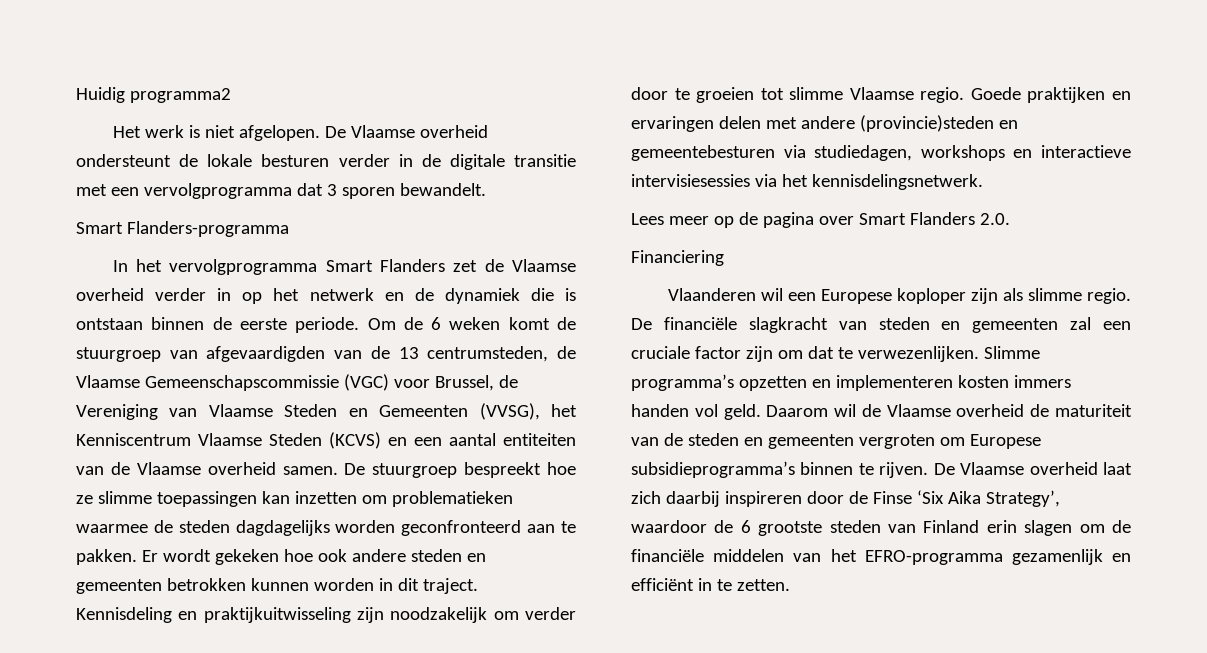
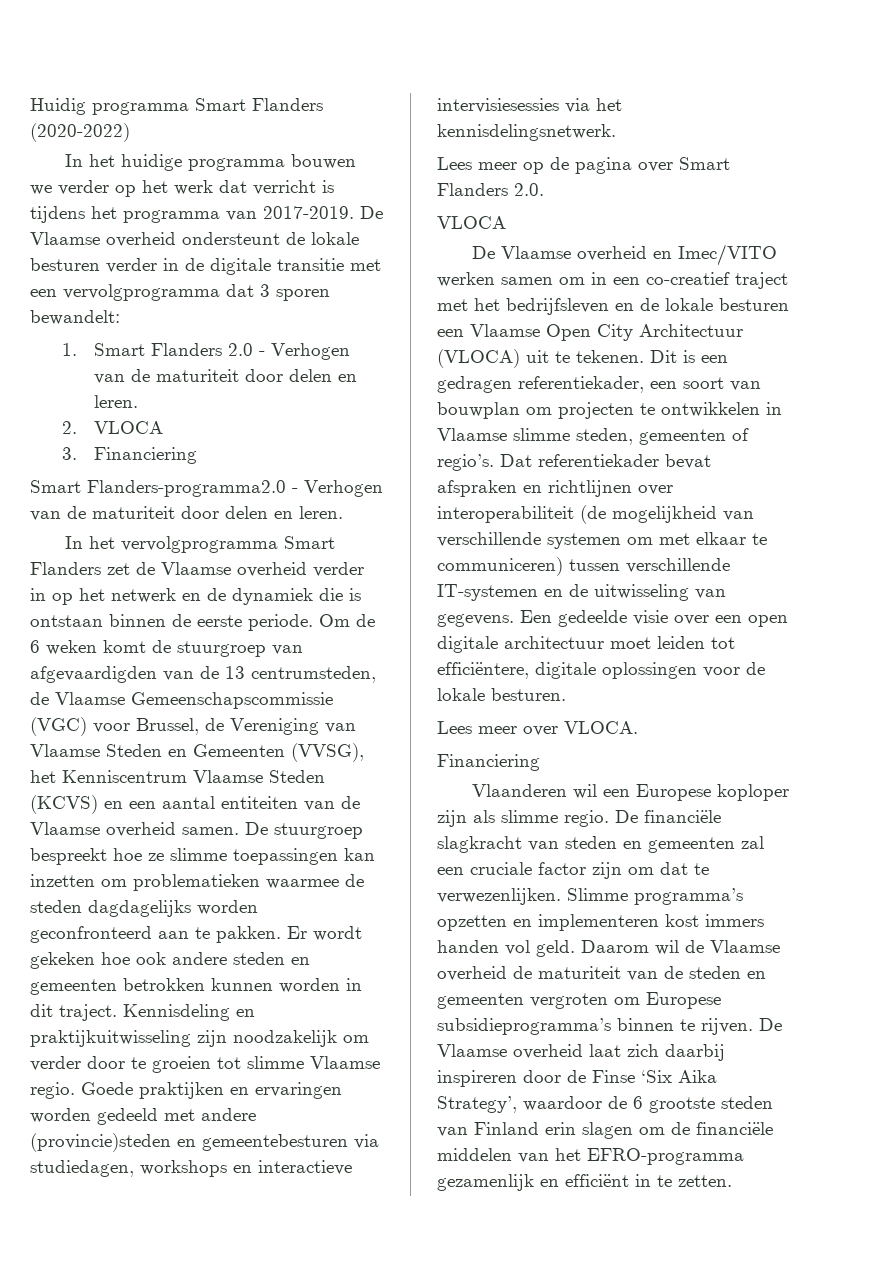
[129,88,231,103] [112,125,320,141] programma2 // Het werk is niet afgelopen. -> [92,98,323,115] [30,123,130,142] [64,154,356,171] [30,180,334,197] [30,206,354,223] programma Smart Flanders (2020-2022) // In het huidige programma bouwen we verder op het werk dat verricht is tijdens het programma van 2017-2019.
[399,183,486,196] [76,221,289,237] bewandelt. // Smart Flanders-programma -> [30,310,120,325] [62,343,351,360] [94,369,358,384] [94,395,139,408] [62,421,164,434] [62,447,198,464] [30,480,383,497] [30,506,343,521] bewandelt: // 1. Smart Flanders 2.0 - Verhogen van de maturiteit door delen en leren. // 2. VLOCA // 3. Financiering // Smart Flanders-programma2.0 - Verhogen van de maturiteit door delen en leren.
[718,116,761,129] delen -> [30,1108,158,1125] worden gedeeld
(1010, 219) none -> [437,216,506,229] [471,244,777,266] [437,272,788,289] [437,298,789,315] [437,324,743,341] [437,349,728,368] [437,376,761,393] [437,402,782,419] [437,428,749,445] [437,454,711,471] [437,480,673,497] [437,505,754,524] [437,532,767,549] [437,557,730,576] [437,584,726,601] [437,610,788,627] [437,636,735,653] [437,662,765,679] [437,688,566,701] [437,721,638,736] // VLOCA // De Vlaamse overheid en Imec/VITO werken samen om in een co-creatief traject met het bedrijfsleven en de lokale besturen een Vlaamse Open City Architectuur (VLOCA) uit te tekenen. Dit is een gedragen referentiekader, een soort van bouwplan om projecten te ontwikkelen in Vlaamse slimme steden, gemeenten of regio’s. Dat referentiekader bevat afspraken en richtlijnen over interoperabiliteit (de mogelijkheid van verschillende systemen om met elkaar te communiceren) tussen verschillende IT-systemen en de uitwisseling van gegevens. Een gedeelde visie over een open digitale architectuur moet leiden tot efficiëntere, digitale oplossingen voor de lokale besturen. // Lees meer over VLOCA.
[957,375,1009,388] kosten -> [665,914,699,927] kost

